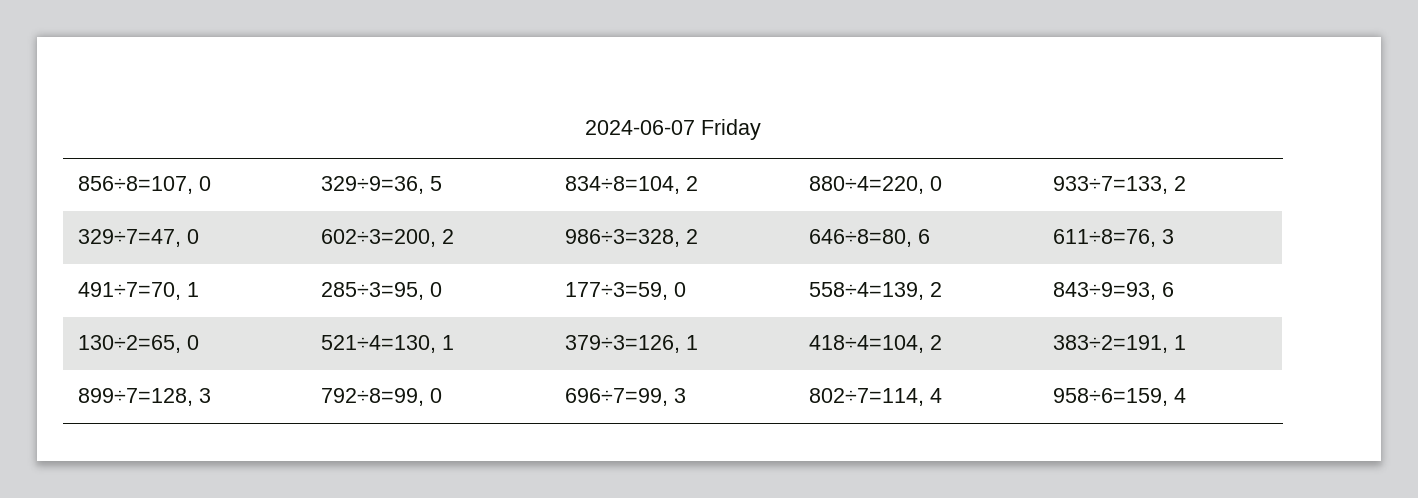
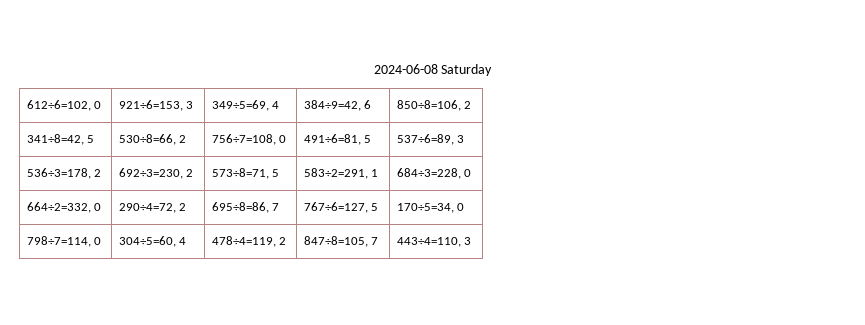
[585,119,761,140] [78,176,212,194] [321,176,443,194] [565,176,699,194] [809,176,943,194] [1053,176,1187,194] [78,229,200,247] [321,229,455,247] [565,229,699,247] [809,229,931,247] [1053,229,1175,247] [78,282,200,300] [321,282,443,300] [565,282,687,300] [809,282,943,300] [1053,282,1175,300] [78,335,200,353] [321,335,455,353] [565,335,699,353] [809,335,943,353] [1053,335,1187,353] [78,388,212,406] [321,388,443,406] [565,388,687,406] [809,388,943,406] [1053,388,1187,406] 2024-06-07 Friday // 856÷8=107, 0 | 329÷9=36, 5 | 834÷8=104, 2 | 880÷4=220, 0 | 933÷7=133, 2 // 329÷7=47, 0 | 602÷3=200, 2 | 986÷3=328, 2 | 646÷8=80, 6 | 611÷8=76, 3 // 491÷7=70, 1 | 285÷3=95, 0 | 177÷3=59, 0 | 558÷4=139, 2 | 843÷9=93, 6 // 130÷2=65, 0 | 521÷4=130, 1 | 379÷3=126, 1 | 418÷4=104, 2 | 383÷2=191, 1 // 899÷7=128, 3 | 792÷8=99, 0 | 696÷7=99, 3 | 802÷7=114, 4 | 958÷6=159, 4 -> [373,64,493,76] [27,100,102,111] [119,100,194,111] [212,100,280,111] [304,100,372,111] [397,100,472,111] [27,134,95,145] [119,134,187,145] [212,134,287,145] [304,134,372,145] [397,134,465,145] [27,168,102,179] [119,168,194,179] [212,168,280,179] [304,168,379,179] [397,168,472,179] [27,202,102,213] [119,203,187,213] [212,202,280,213] [304,202,379,213] [397,203,465,213] [27,236,102,247] [119,236,187,247] [212,236,287,247] [304,236,379,247] [397,237,472,247] 2024-06-08 Saturday // 612÷6=102, 0 | 921÷6=153, 3 | 349÷5=69, 4 | 384÷9=42, 6 | 850÷8=106, 2 // 341÷8=42, 5 | 530÷8=66, 2 | 756÷7=108, 0 | 491÷6=81, 5 | 537÷6=89, 3 // 536÷3=178, 2 | 692÷3=230, 2 | 573÷8=71, 5 | 583÷2=291, 1 | 684÷3=228, 0 // 664÷2=332, 0 | 290÷4=72, 2 | 695÷8=86, 7 | 767÷6=127, 5 | 170÷5=34, 0 // 798÷7=114, 0 | 304÷5=60, 4 | 478÷4=119, 2 | 847÷8=105, 7 | 443÷4=110, 3

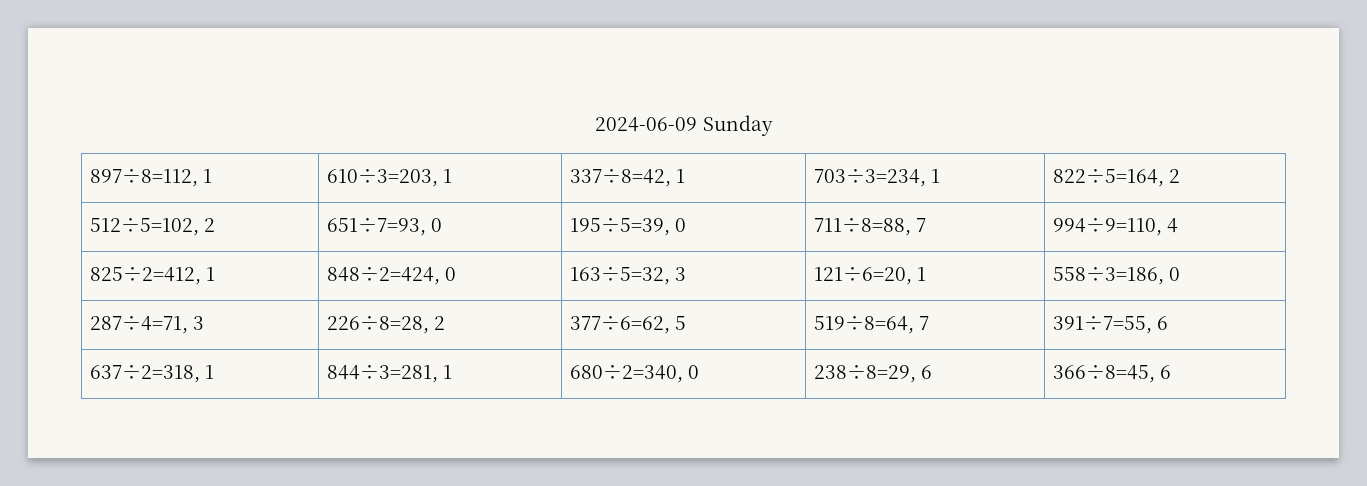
[373,64,493,76] [27,100,102,111] [119,100,194,111] [212,100,280,111] [304,100,372,111] [397,100,472,111] [27,134,95,145] [119,134,187,145] [212,134,287,145] [304,134,372,145] [397,134,465,145] [27,168,102,179] [119,168,194,179] [212,168,280,179] [304,168,379,179] [397,168,472,179] [27,202,102,213] [119,203,187,213] [212,202,280,213] [304,202,379,213] [397,203,465,213] [27,236,102,247] [119,236,187,247] [212,236,287,247] [304,236,379,247] [397,237,472,247] 2024-06-08 Saturday // 612÷6=102, 0 | 921÷6=153, 3 | 349÷5=69, 4 | 384÷9=42, 6 | 850÷8=106, 2 // 341÷8=42, 5 | 530÷8=66, 2 | 756÷7=108, 0 | 491÷6=81, 5 | 537÷6=89, 3 // 536÷3=178, 2 | 692÷3=230, 2 | 573÷8=71, 5 | 583÷2=291, 1 | 684÷3=228, 0 // 664÷2=332, 0 | 290÷4=72, 2 | 695÷8=86, 7 | 767÷6=127, 5 | 170÷5=34, 0 // 798÷7=114, 0 | 304÷5=60, 4 | 478÷4=119, 2 | 847÷8=105, 7 | 443÷4=110, 3 -> [595,115,773,136] [90,169,213,187] [327,169,453,187] [570,169,686,187] [814,169,941,187] [1053,169,1181,187] [90,218,216,236] [327,218,443,236] [570,218,687,236] [814,218,927,236] [1053,218,1179,236] [90,267,216,285] [327,267,457,285] [570,267,687,285] [814,267,927,285] [1053,267,1181,285] [90,316,205,334] [327,316,446,334] [570,316,687,334] [814,316,930,334] [1053,316,1169,334] [90,365,215,383] [327,365,453,383] [570,365,700,383] [814,365,933,383] [1053,365,1172,383] 2024-06-09 Sunday // 897÷8=112, 1 | 610÷3=203, 1 | 337÷8=42, 1 | 703÷3=234, 1 | 822÷5=164, 2 // 512÷5=102, 2 | 651÷7=93, 0 | 195÷5=39, 0 | 711÷8=88, 7 | 994÷9=110, 4 // 825÷2=412, 1 | 848÷2=424, 0 | 163÷5=32, 3 | 121÷6=20, 1 | 558÷3=186, 0 // 287÷4=71, 3 | 226÷8=28, 2 | 377÷6=62, 5 | 519÷8=64, 7 | 391÷7=55, 6 // 637÷2=318, 1 | 844÷3=281, 1 | 680÷2=340, 0 | 238÷8=29, 6 | 366÷8=45, 6

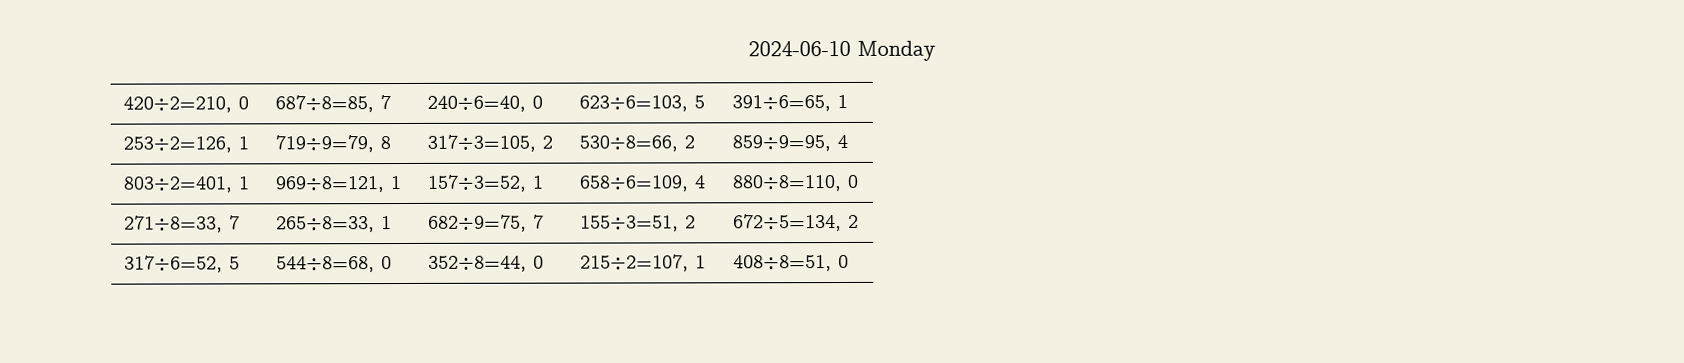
[595,115,773,136] [90,169,213,187] [327,169,453,187] [570,169,686,187] [814,169,941,187] [1053,169,1181,187] [90,218,216,236] [327,218,443,236] [570,218,687,236] [814,218,927,236] [1053,218,1179,236] [90,267,216,285] [327,267,457,285] [570,267,687,285] [814,267,927,285] [1053,267,1181,285] [90,316,205,334] [327,316,446,334] [570,316,687,334] [814,316,930,334] [1053,316,1169,334] [90,365,215,383] [327,365,453,383] [570,365,700,383] [814,365,933,383] [1053,365,1172,383] 2024-06-09 Sunday // 897÷8=112, 1 | 610÷3=203, 1 | 337÷8=42, 1 | 703÷3=234, 1 | 822÷5=164, 2 // 512÷5=102, 2 | 651÷7=93, 0 | 195÷5=39, 0 | 711÷8=88, 7 | 994÷9=110, 4 // 825÷2=412, 1 | 848÷2=424, 0 | 163÷5=32, 3 | 121÷6=20, 1 | 558÷3=186, 0 // 287÷4=71, 3 | 226÷8=28, 2 | 377÷6=62, 5 | 519÷8=64, 7 | 391÷7=55, 6 // 637÷2=318, 1 | 844÷3=281, 1 | 680÷2=340, 0 | 238÷8=29, 6 | 366÷8=45, 6 -> [747,40,936,61] [123,96,250,113] [275,95,392,113] [427,95,544,112] [579,95,706,112] [732,94,849,112] [123,136,250,153] [275,135,392,153] [427,134,554,152] [579,135,696,152] [732,134,849,152] [123,176,251,193] [275,175,403,193] [427,174,545,192] [579,175,707,192] [732,174,860,192] [124,215,241,233] [276,216,393,233] [428,214,545,232] [580,215,697,232] [733,213,860,232] [124,255,241,273] [276,256,393,273] [428,255,545,272] [580,254,707,272] [733,254,850,272] 2024-06-10 Monday // 420÷2=210, 0 | 687÷8=85, 7 | 240÷6=40, 0 | 623÷6=103, 5 | 391÷6=65, 1 // 253÷2=126, 1 | 719÷9=79, 8 | 317÷3=105, 2 | 530÷8=66, 2 | 859÷9=95, 4 // 803÷2=401, 1 | 969÷8=121, 1 | 157÷3=52, 1 | 658÷6=109, 4 | 880÷8=110, 0 // 271÷8=33, 7 | 265÷8=33, 1 | 682÷9=75, 7 | 155÷3=51, 2 | 672÷5=134, 2 // 317÷6=52, 5 | 544÷8=68, 0 | 352÷8=44, 0 | 215÷2=107, 1 | 408÷8=51, 0

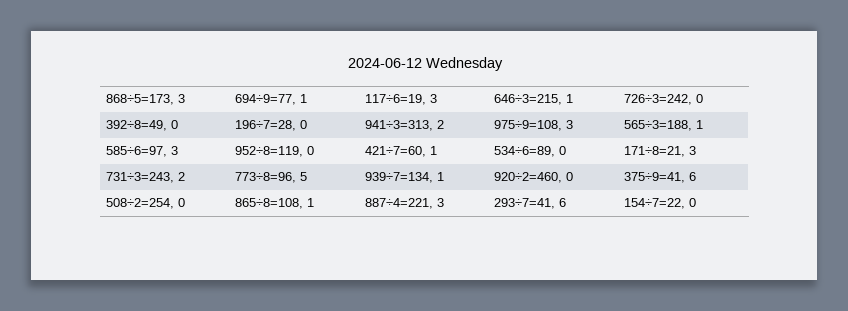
[747,40,936,61] [123,96,250,113] [275,95,392,113] [427,95,544,112] [579,95,706,112] [732,94,849,112] [123,136,250,153] [275,135,392,153] [427,134,554,152] [579,135,696,152] [732,134,849,152] [123,176,251,193] [275,175,403,193] [427,174,545,192] [579,175,707,192] [732,174,860,192] [124,215,241,233] [276,216,393,233] [428,214,545,232] [580,215,697,232] [733,213,860,232] [124,255,241,273] [276,256,393,273] [428,255,545,272] [580,254,707,272] [733,255,833,272] 2024-06-10 Monday // 420÷2=210, 0 | 687÷8=85, 7 | 240÷6=40, 0 | 623÷6=103, 5 | 391÷6=65, 1 // 253÷2=126, 1 | 719÷9=79, 8 | 317÷3=105, 2 | 530÷8=66, 2 | 859÷9=95, 4 // 803÷2=401, 1 | 969÷8=121, 1 | 157÷3=52, 1 | 658÷6=109, 4 | 880÷8=110, 0 // 271÷8=33, 7 | 265÷8=33, 1 | 682÷9=75, 7 | 155÷3=51, 2 | 672÷5=134, 2 // 317÷6=52, 5 | 544÷8=68, 0 | 352÷8=44, 0 | 215÷2=107, 1 | 408÷8=51, -> [347,57,503,71] [106,94,186,105] [235,94,308,105] [365,94,438,105] [494,94,574,105] [624,94,704,105] [106,120,179,131] [235,120,308,131] [365,120,445,131] [494,120,574,131] [624,120,704,131] [106,146,179,157] [235,146,315,157] [365,146,438,157] [494,146,567,157] [624,146,697,157] [106,172,186,183] [235,172,308,183] [365,172,445,183] [494,172,574,183] [624,172,697,183] [106,198,186,209] [235,198,315,209] [365,198,445,209] [494,198,567,209] [624,198,686,209] 2024-06-12 Wednesday // 868÷5=173, 3 | 694÷9=77, 1 | 117÷6=19, 3 | 646÷3=215, 1 | 726÷3=242, 0 // 392÷8=49, 0 | 196÷7=28, 0 | 941÷3=313, 2 | 975÷9=108, 3 | 565÷3=188, 1 // 585÷6=97, 3 | 952÷8=119, 0 | 421÷7=60, 1 | 534÷6=89, 0 | 171÷8=21, 3 // 731÷3=243, 2 | 773÷8=96, 5 | 939÷7=134, 1 | 920÷2=460, 0 | 375÷9=41, 6 // 508÷2=254, 0 | 865÷8=108, 1 | 887÷4=221, 3 | 293÷7=41, 6 | 154÷7=22,

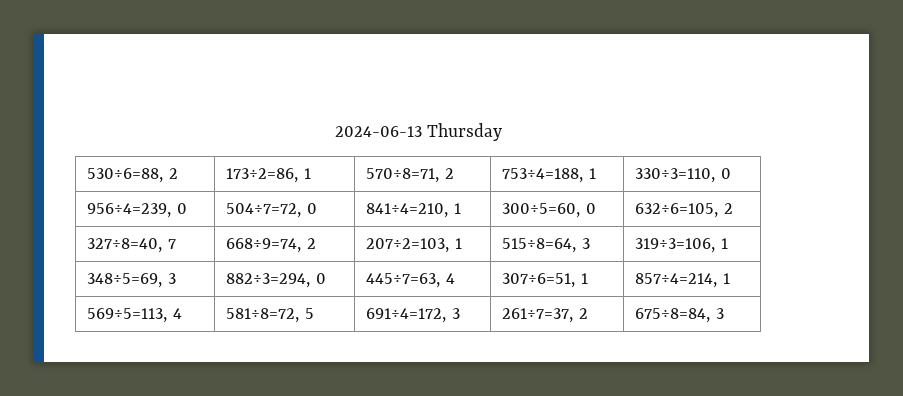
[347,57,503,71] [106,94,186,105] [235,94,308,105] [365,94,438,105] [494,94,574,105] [624,94,704,105] [106,120,179,131] [235,120,308,131] [365,120,445,131] [494,120,574,131] [624,120,704,131] [106,146,179,157] [235,146,315,157] [365,146,438,157] [494,146,567,157] [624,146,697,157] [106,172,186,183] [235,172,308,183] [365,172,445,183] [494,172,574,183] [624,172,697,183] [106,198,186,209] [235,198,315,209] [365,198,445,209] [494,198,567,209] [624,198,697,209] 2024-06-12 Wednesday // 868÷5=173, 3 | 694÷9=77, 1 | 117÷6=19, 3 | 646÷3=215, 1 | 726÷3=242, 0 // 392÷8=49, 0 | 196÷7=28, 0 | 941÷3=313, 2 | 975÷9=108, 3 | 565÷3=188, 1 // 585÷6=97, 3 | 952÷8=119, 0 | 421÷7=60, 1 | 534÷6=89, 0 | 171÷8=21, 3 // 731÷3=243, 2 | 773÷8=96, 5 | 939÷7=134, 1 | 920÷2=460, 0 | 375÷9=41, 6 // 508÷2=254, 0 | 865÷8=108, 1 | 887÷4=221, 3 | 293÷7=41, 6 | 154÷7=22, 0 -> [334,123,503,141] [87,168,178,183] [226,168,311,183] [366,168,454,183] [502,168,596,183] [635,168,731,183] [87,203,187,218] [226,203,317,218] [366,203,461,218] [502,203,596,218] [635,203,733,218] [87,238,176,253] [226,238,316,253] [366,238,462,253] [502,238,590,253] [635,238,728,253] [87,273,176,288] [226,273,326,288] [366,273,455,288] [502,273,588,288] [635,273,730,288] [87,308,182,323] [226,308,314,323] [366,308,460,323] [502,308,588,323] [635,308,724,323] 2024-06-13 Thursday // 530÷6=88, 2 | 173÷2=86, 1 | 570÷8=71, 2 | 753÷4=188, 1 | 330÷3=110, 0 // 956÷4=239, 0 | 504÷7=72, 0 | 841÷4=210, 1 | 300÷5=60, 0 | 632÷6=105, 2 // 327÷8=40, 7 | 668÷9=74, 2 | 207÷2=103, 1 | 515÷8=64, 3 | 319÷3=106, 1 // 348÷5=69, 3 | 882÷3=294, 0 | 445÷7=63, 4 | 307÷6=51, 1 | 857÷4=214, 1 // 569÷5=113, 4 | 581÷8=72, 5 | 691÷4=172, 3 | 261÷7=37, 2 | 675÷8=84, 3

